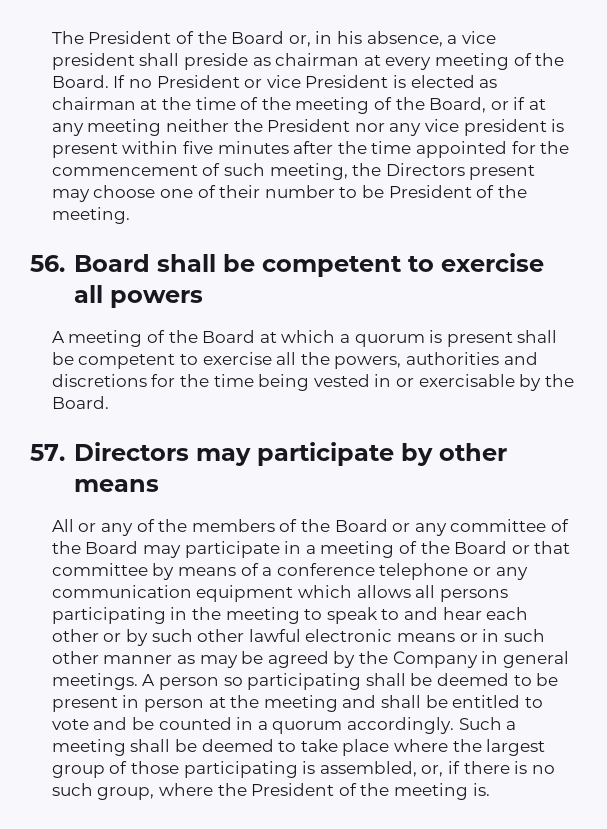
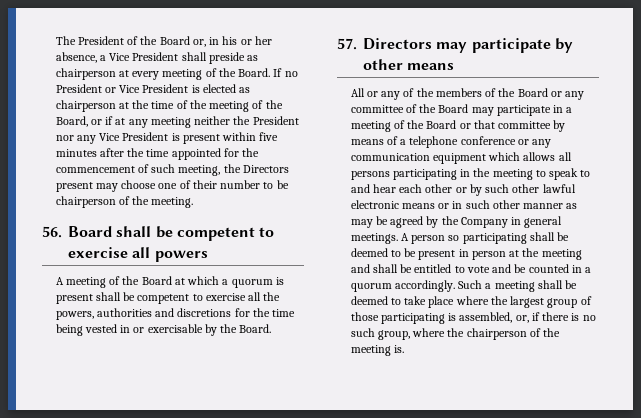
[366,31,496,47] [51,53,135,70] absence, a vice president -> [240,36,272,45] [55,52,179,63] or her absence, a Vice President
[275,53,360,66] chairman -> [55,68,116,80] chairperson
[266,75,301,88] vice -> [119,85,141,93] Vice
[51,97,136,110] chairman -> [55,100,116,112] chairperson
[425,119,547,136] vice president -> [99,132,169,141] Vice President
[388,185,472,198] President -> [55,196,116,208] chairperson
[276,563,469,580] conference telephone -> [409,136,516,148] telephone conference
[251,783,335,796] President -> [466,328,527,340] chairperson

